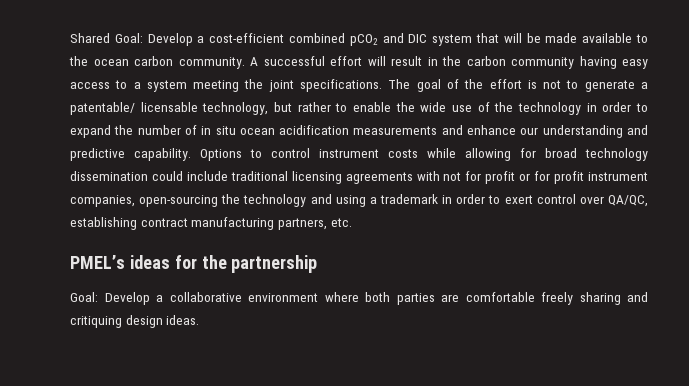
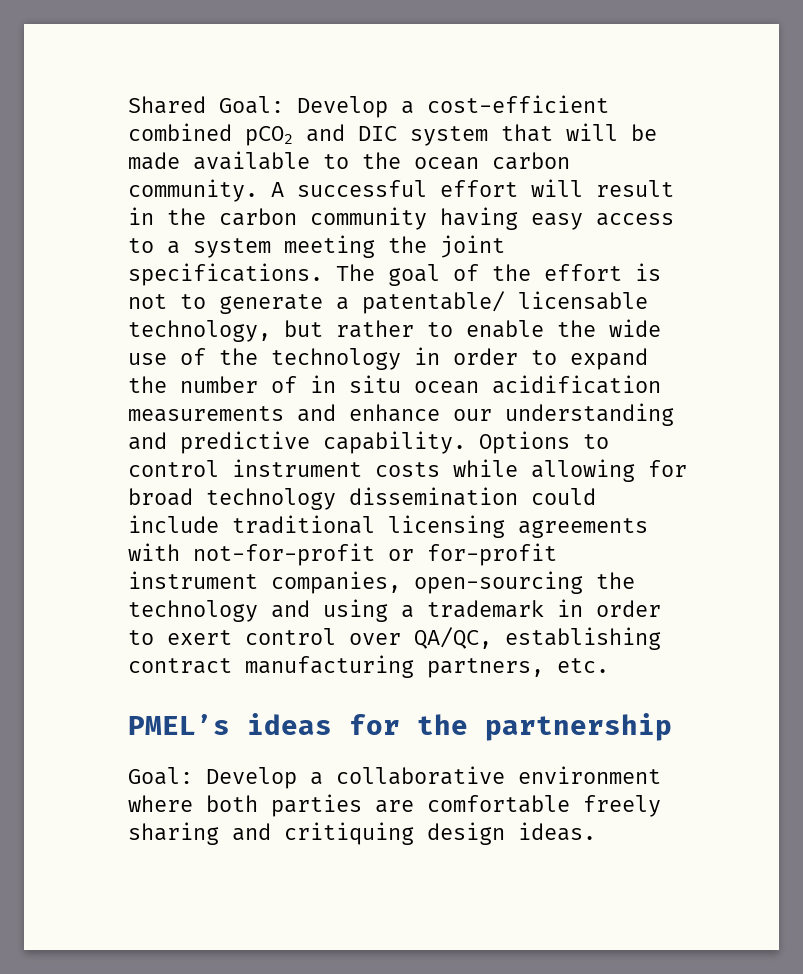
[443,171,585,184] not for profit or for profit -> [193,543,557,566] not-for-profit or for-profit

